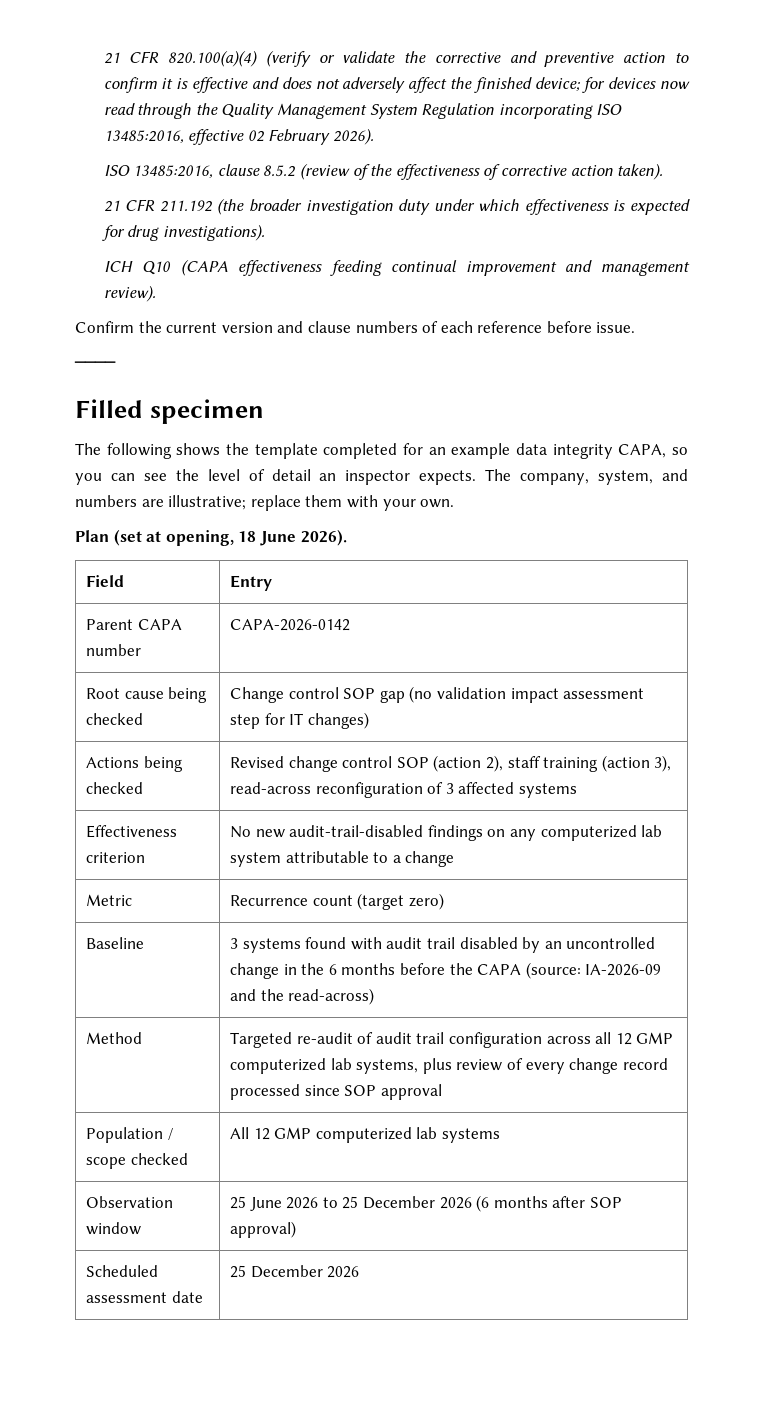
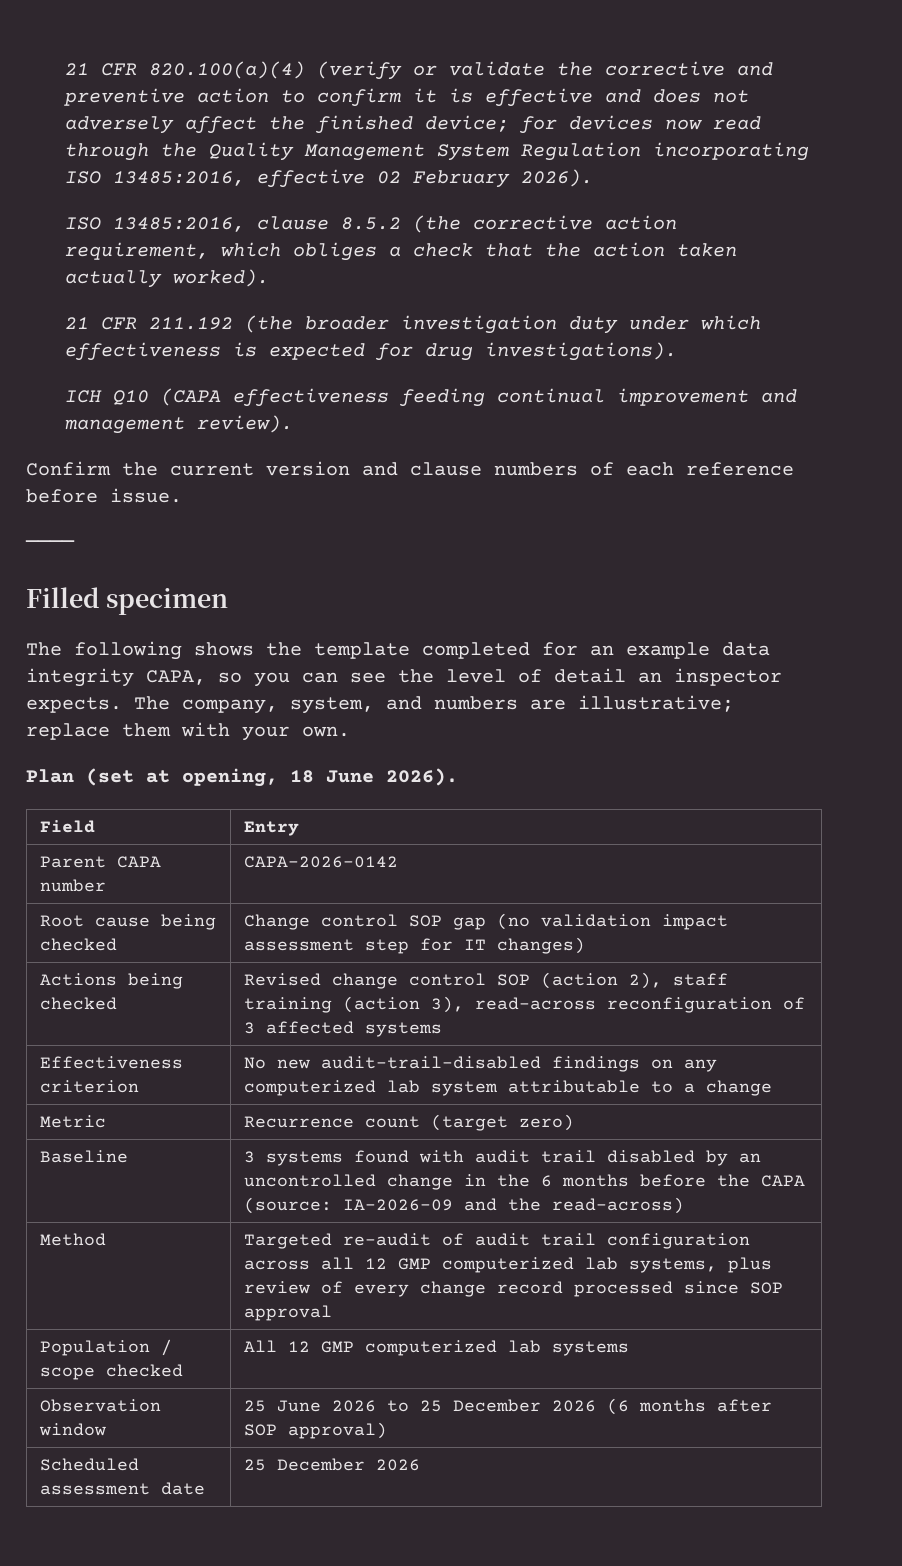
[300,163,664,180] (review of the effectiveness of corrective action taken). -> [412,215,677,233] [64,242,737,261] [64,269,269,288] (the corrective action requirement, which obliges a check that the action taken actually worked).

